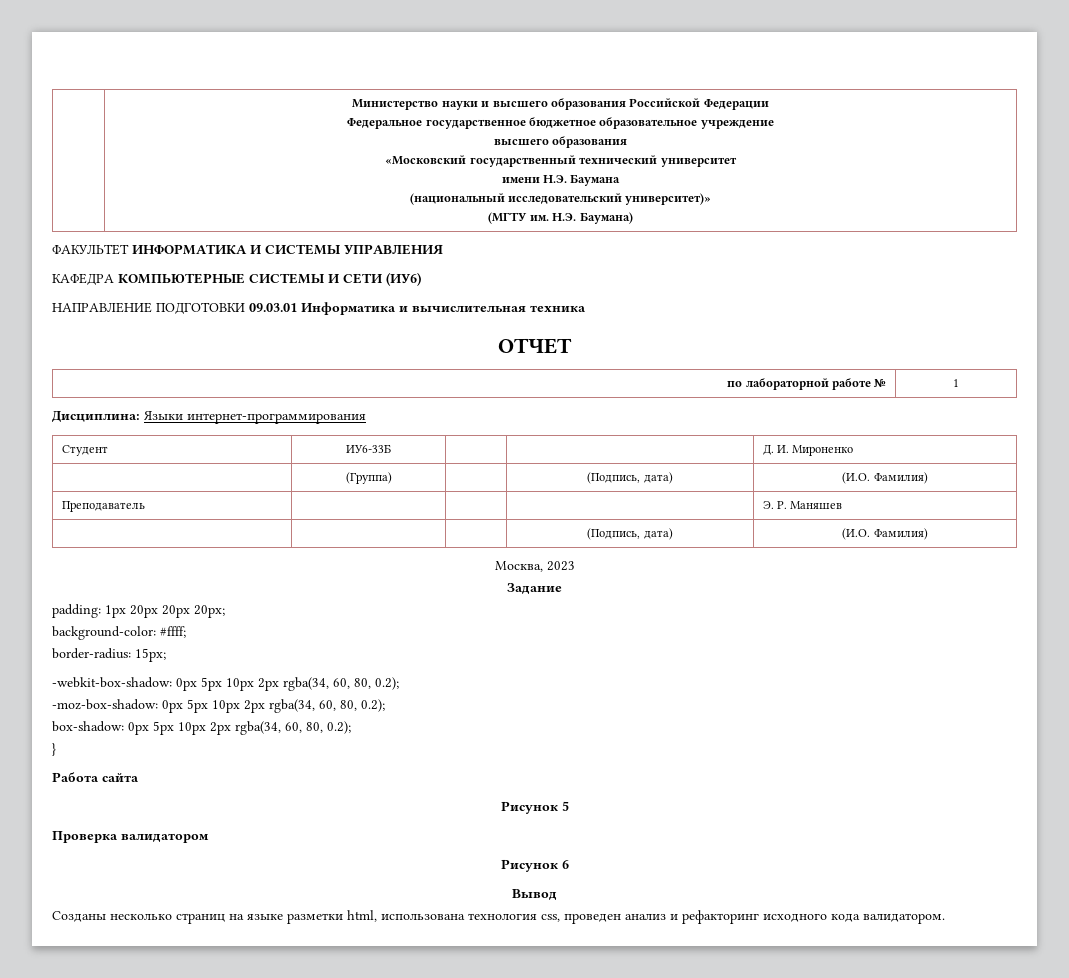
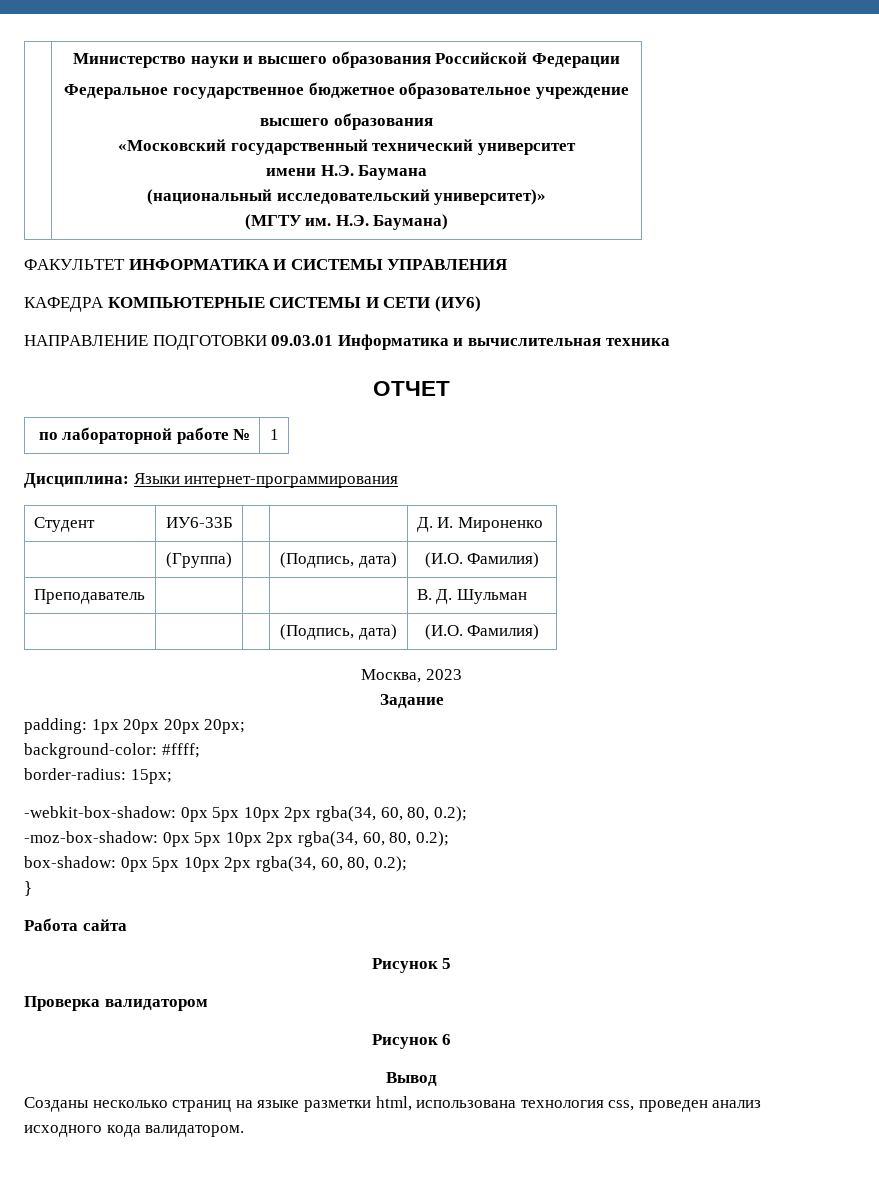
[762,501,843,510] Э. Р. Маняшев -> [416,589,527,604] В. Д. Шульман
[670,910,759,924] и рефакторинг -> (762, 1104) none

